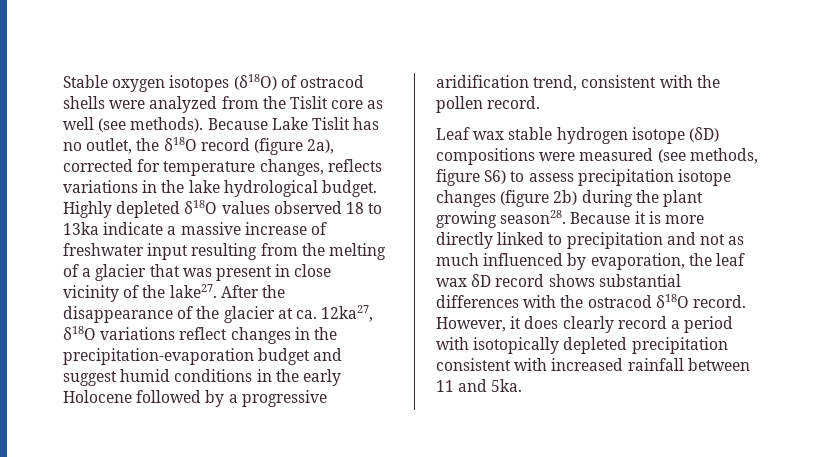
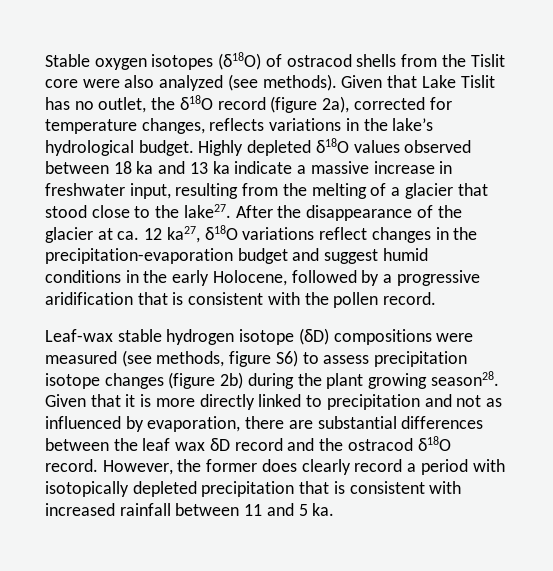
[109,96,218,113] were analyzed -> (397, 60) none
[367,100,384,109] [63,117,268,132] as well (see methods). Because -> [82,74,418,91] were also analyzed (see methods). Given that
[188,180,220,193] lake -> [392,118,434,131] lake’s
[345,202,383,214] [63,222,99,235] 18 to 13ka -> [45,161,230,174] between 18 ka and 13 ka
[310,222,327,235] [63,243,189,260] of freshwater input -> [439,161,453,174] [45,183,171,199] in freshwater input,
[182,264,332,281] [63,285,140,302] was present in close vicinity of -> [45,205,151,218] stood close to
[321,305,374,322] 12ka27, -> [144,226,200,243] 12 ka27,
[63,390,132,403] Holocene -> [212,270,287,286] Holocene,
[533,75,578,91] trend, -> [137,292,184,305] that is
[436,127,505,140] Leaf wax -> [45,329,113,342] Leaf-wax
[570,212,631,224] Because -> [45,394,121,407] Given that
[436,253,479,266] much -> (502, 402) none
(685, 261) none -> [245,416,484,429] [45,438,109,451] there are substantial differences between
[548,274,681,287] [436,295,557,308] shows substantial differences with -> [287,438,315,451] and
[510,316,522,329] it -> [177,459,258,472] the former
(728, 345) none -> [299,481,345,494] that is
[491,379,523,392] 5ka. -> [298,503,335,516] 5 ka.

